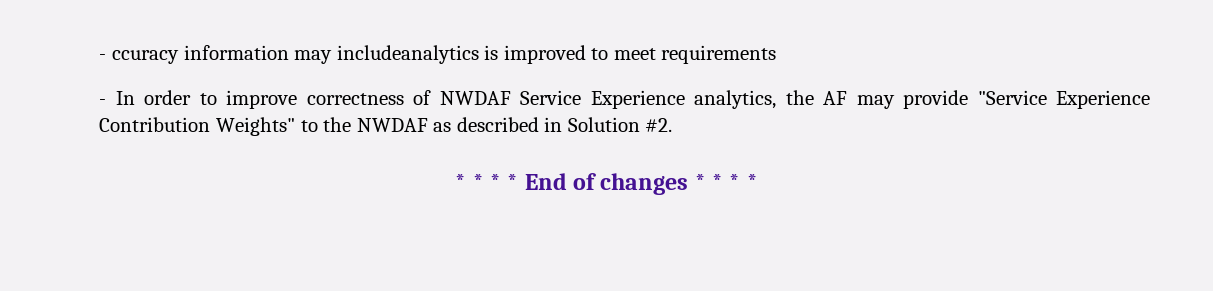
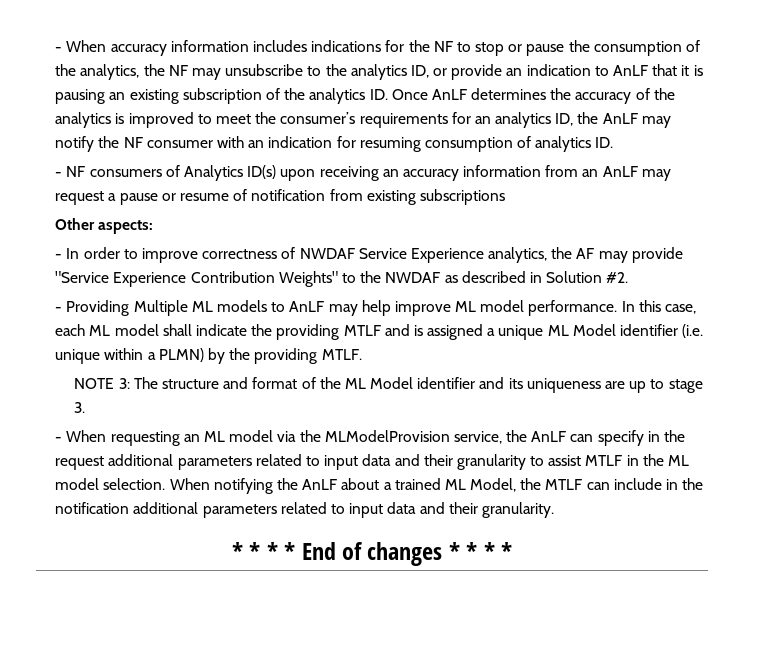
[99,45,479,64] - ccuracy information may includeanalytics -> [55,40,700,56] [55,64,703,80] [55,88,675,104] [55,112,112,128] - When accuracy information includes indications for the NF to stop or pause the consumption of the analytics, the NF may unsubscribe to the analytics ID, or provide an indication to AnLF that it is pausing an existing subscription of the analytics ID. Once AnLF determines the accuracy of the analytics
(656, 54) none -> [255,112,356,124] the consumer’s
(777, 54) none -> [451,112,671,128] [55,136,614,152] [55,165,671,181] [55,189,505,205] [55,218,154,234] for an analytics ID, the AnLF may notify the NF consumer with an indication for resuming consumption of analytics ID. // - NF consumers of Analytics ID(s) upon receiving an accuracy information from an AnLF may request a pause or resume of notification from existing subscriptions // Other aspects:
(673, 125) none -> [55,300,696,316] [55,324,704,340] [55,348,362,364] [74,377,703,393] [74,402,86,413] [55,430,685,446] [55,454,689,470] [55,478,704,494] [55,502,554,518] // - Providing Multiple ML models to AnLF may help improve ML model performance. In this case, each ML model shall indicate the providing MTLF and is assigned a unique ML Model identifier (i.e. unique within a PLMN) by the providing MTLF. // NOTE 3: The structure and format of the ML Model identifier and its uniqueness are up to stage 3. // - When requesting an ML model via the MLModelProvision service, the AnLF can specify in the request additional parameters related to input data and their granularity to assist MTLF in the ML model selection. When notifying the AnLF about a trained ML Model, the MTLF can include in the notification additional parameters related to input data and their granularity.

